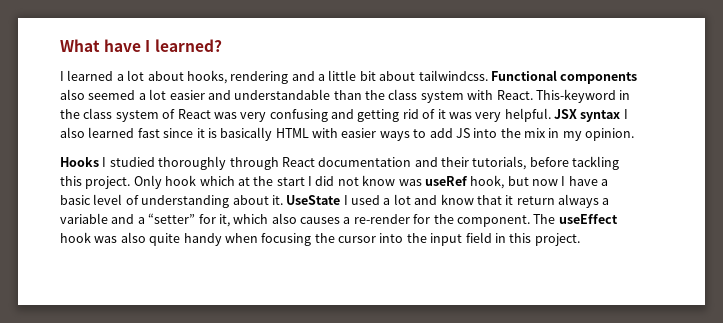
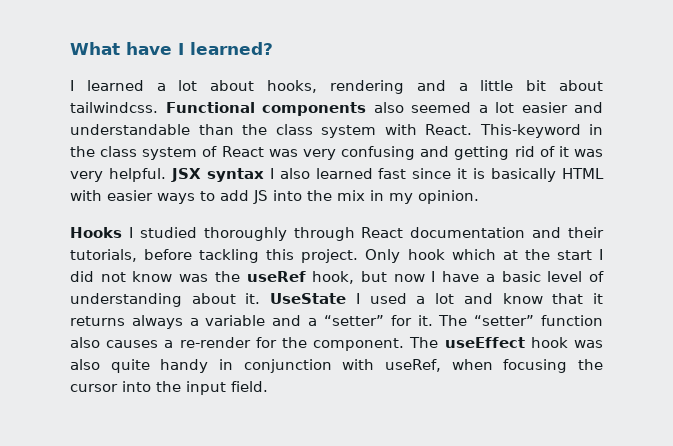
(422, 182) none -> [214,271,240,282] the
[516,196,555,205] return -> [70,316,125,326] returns
[218,214,269,227] it, which -> [417,315,603,326] it. The “setter” function
(222, 239) none -> [219,359,441,373] in conjunction with useRef,
[465,232,580,246] field in this project. -> [231,381,268,392] field.

